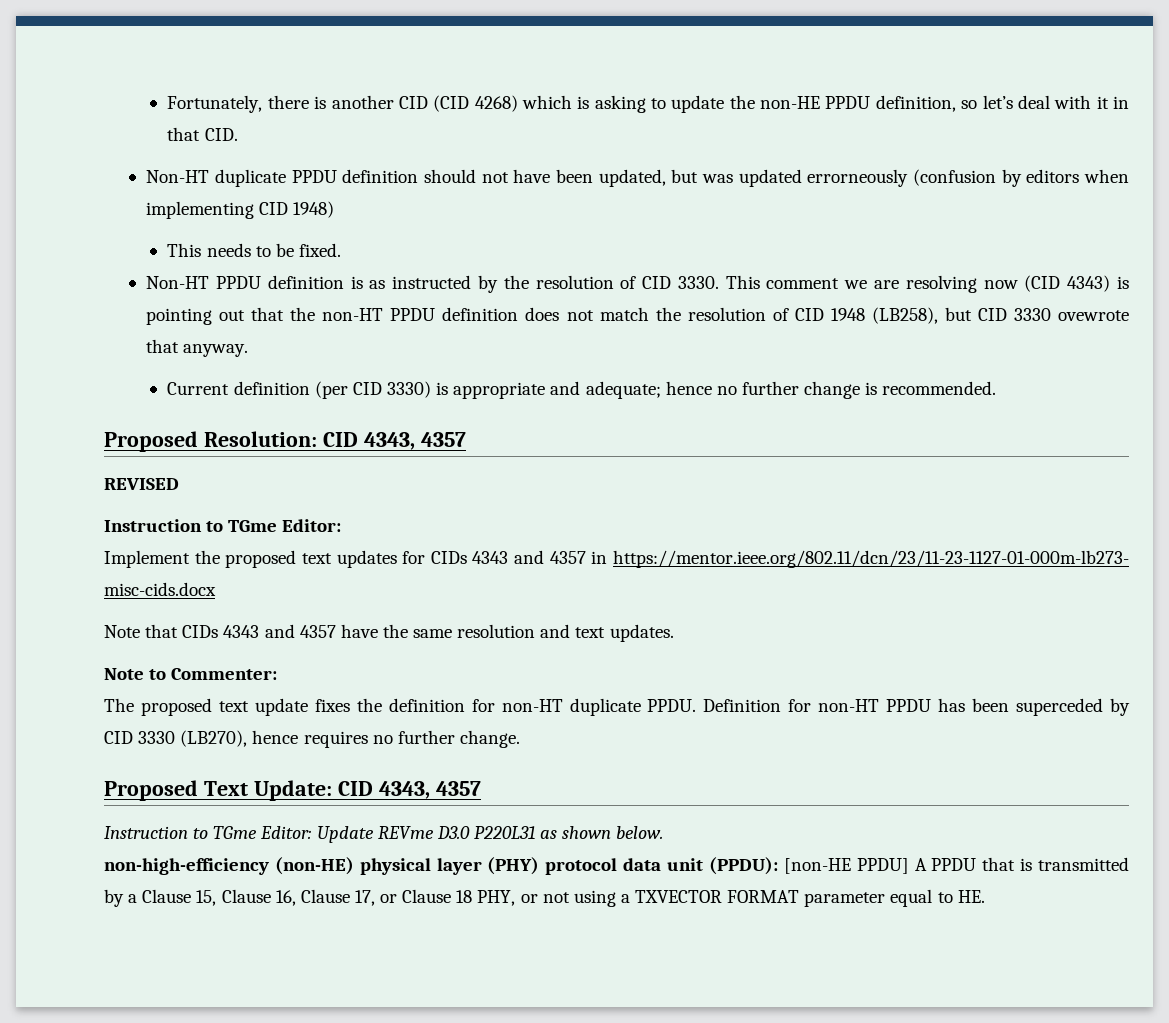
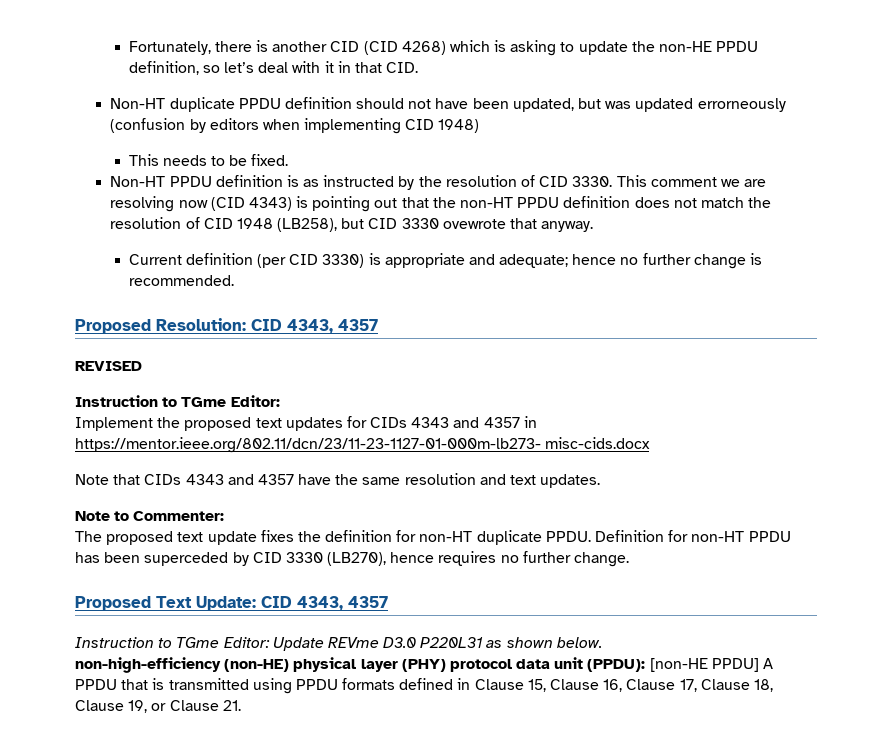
[104,889,138,907] by a -> [252,678,471,694] using PPDU formats defined in
[380,889,985,907] or Clause 18 PHY, or not using a TXVECTOR FORMAT parameter equal to HE. -> [700,679,773,692] [75,700,241,713] Clause 18, Clause 19, or Clause 21.

